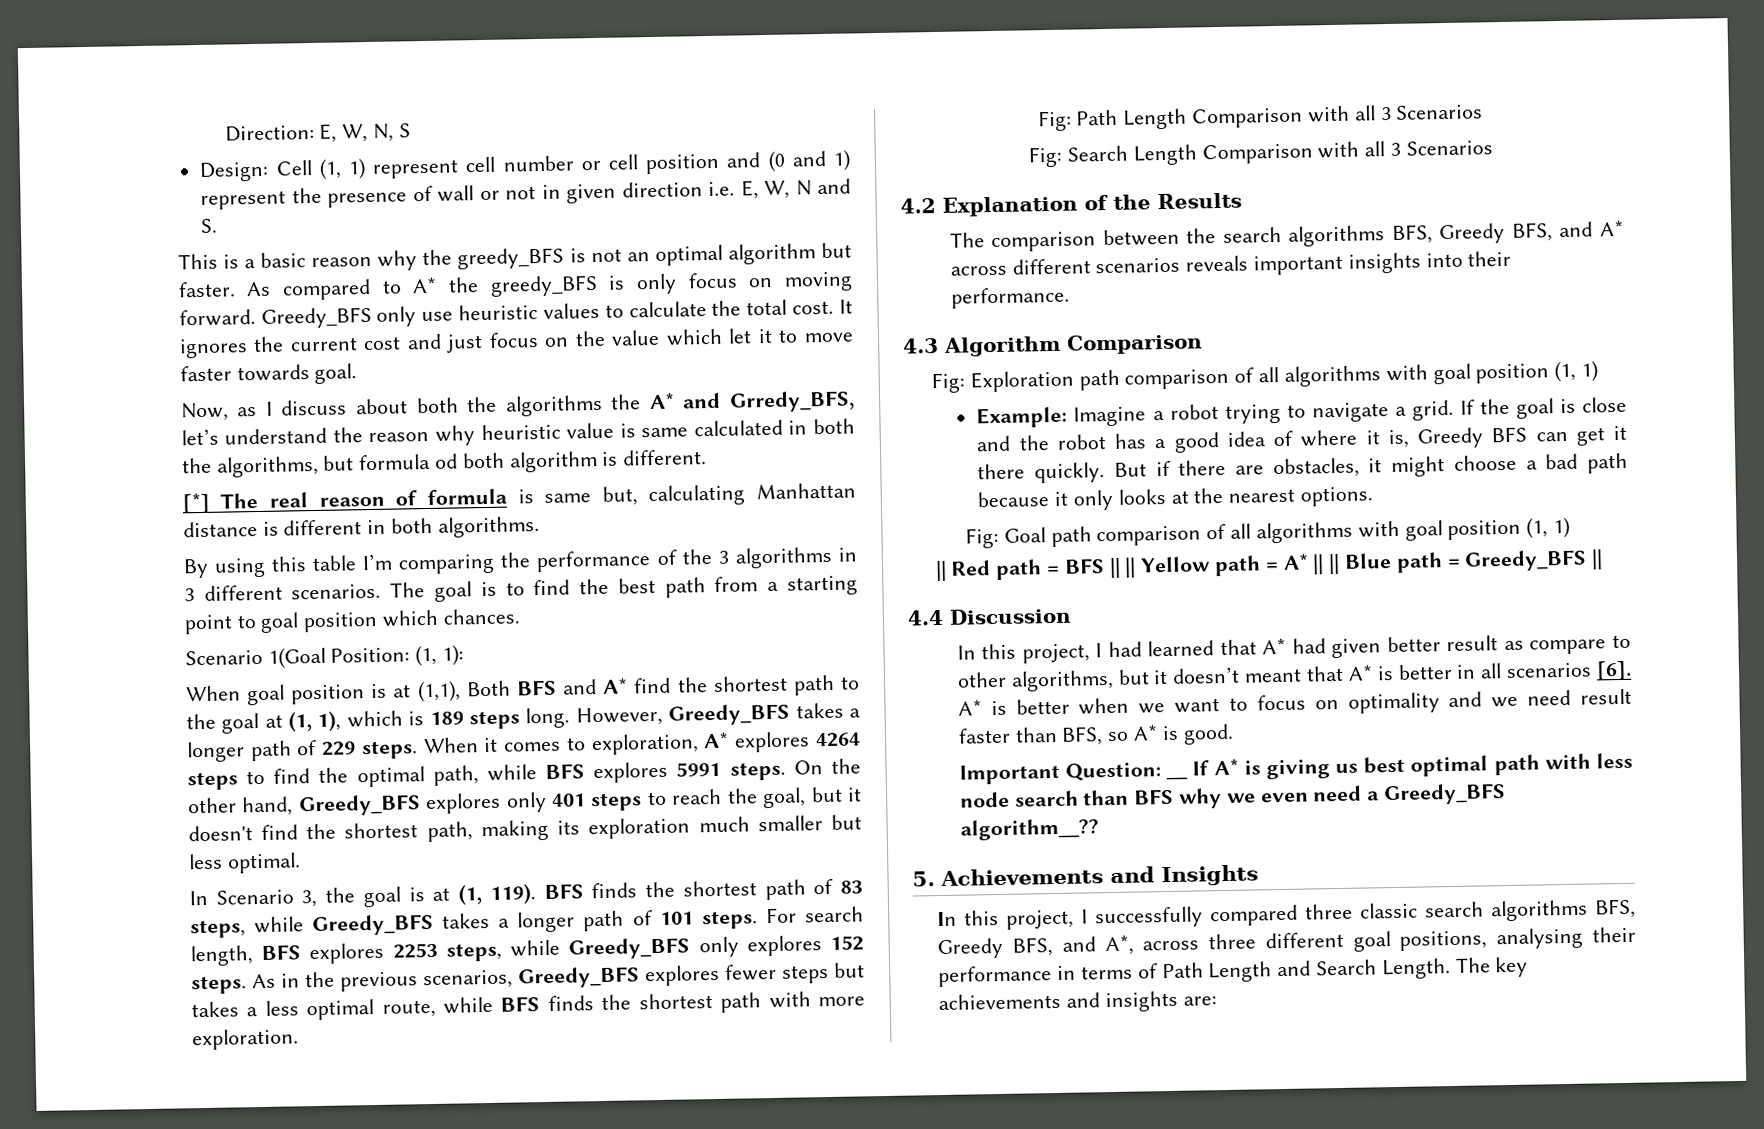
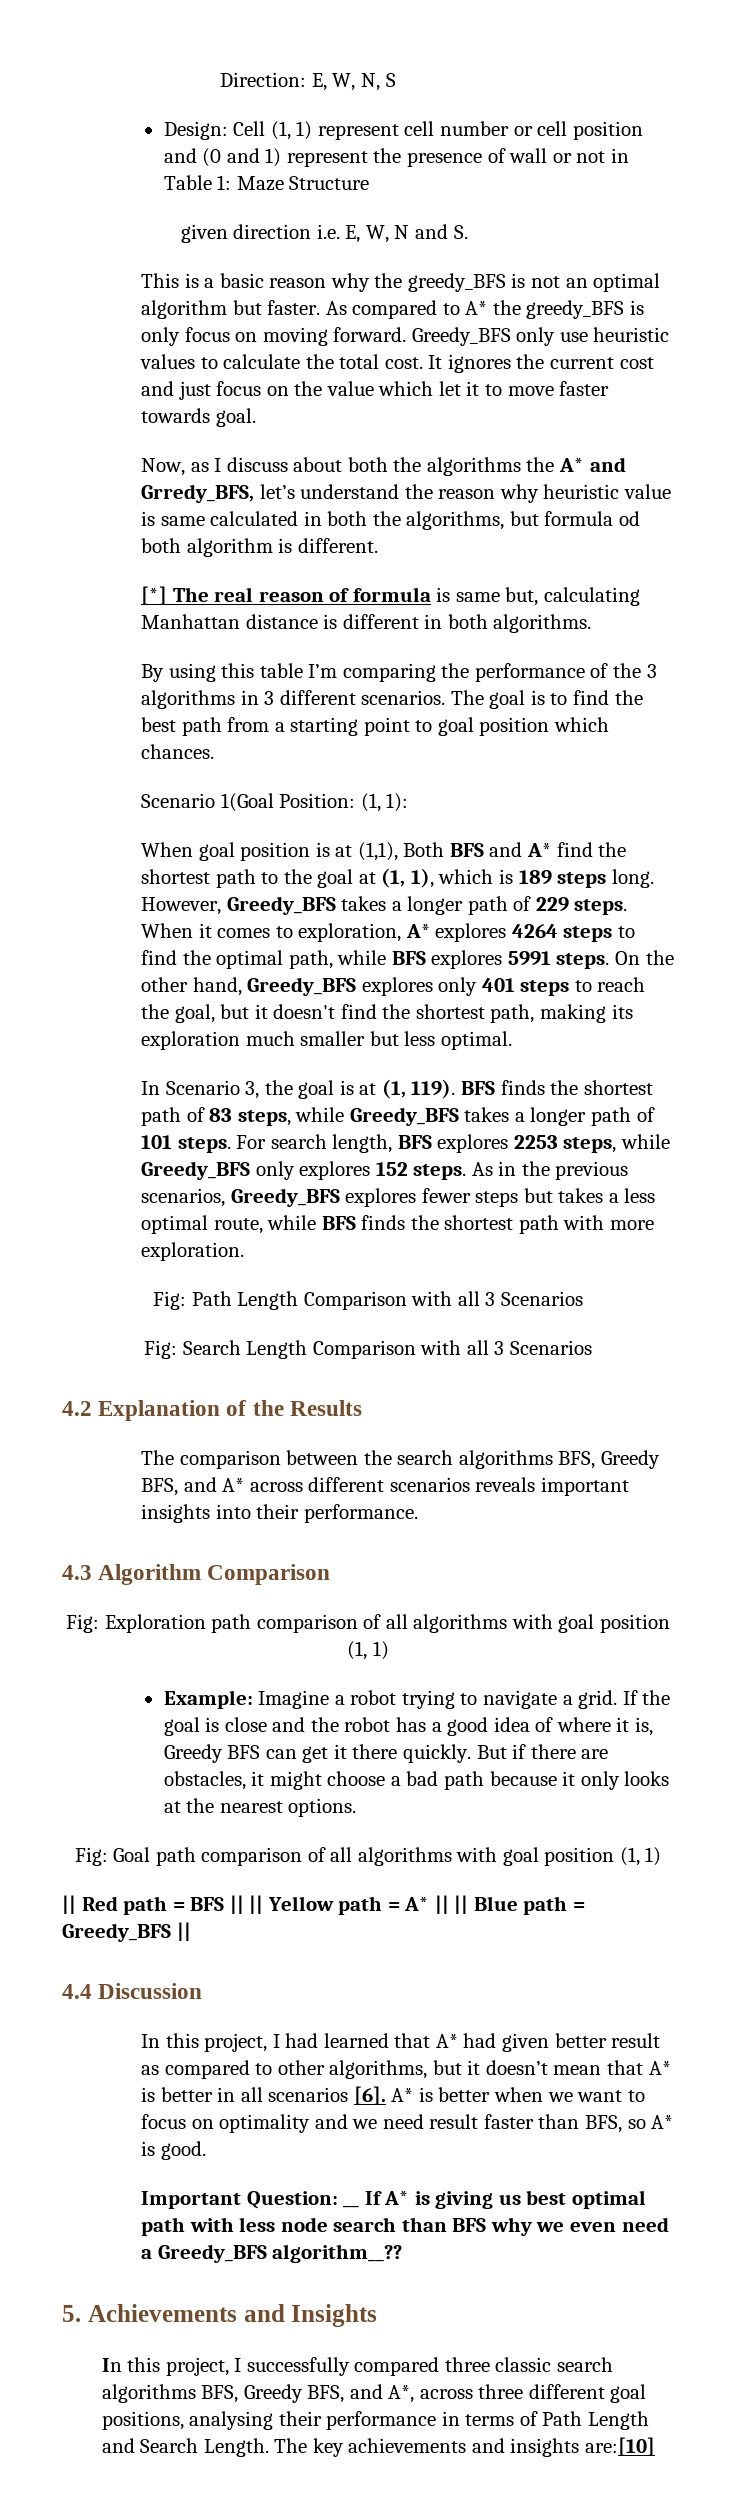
(561, 191) none -> [163,175,370,191] Table 1: Maze Structure //
[1529,639,1607,655] compare -> [164,2060,250,2079] compared
[1244,668,1303,683] meant -> [553,2065,602,2075] mean
[1182,996,1217,1006] are: -> [584,2437,655,2456] are:[10]

